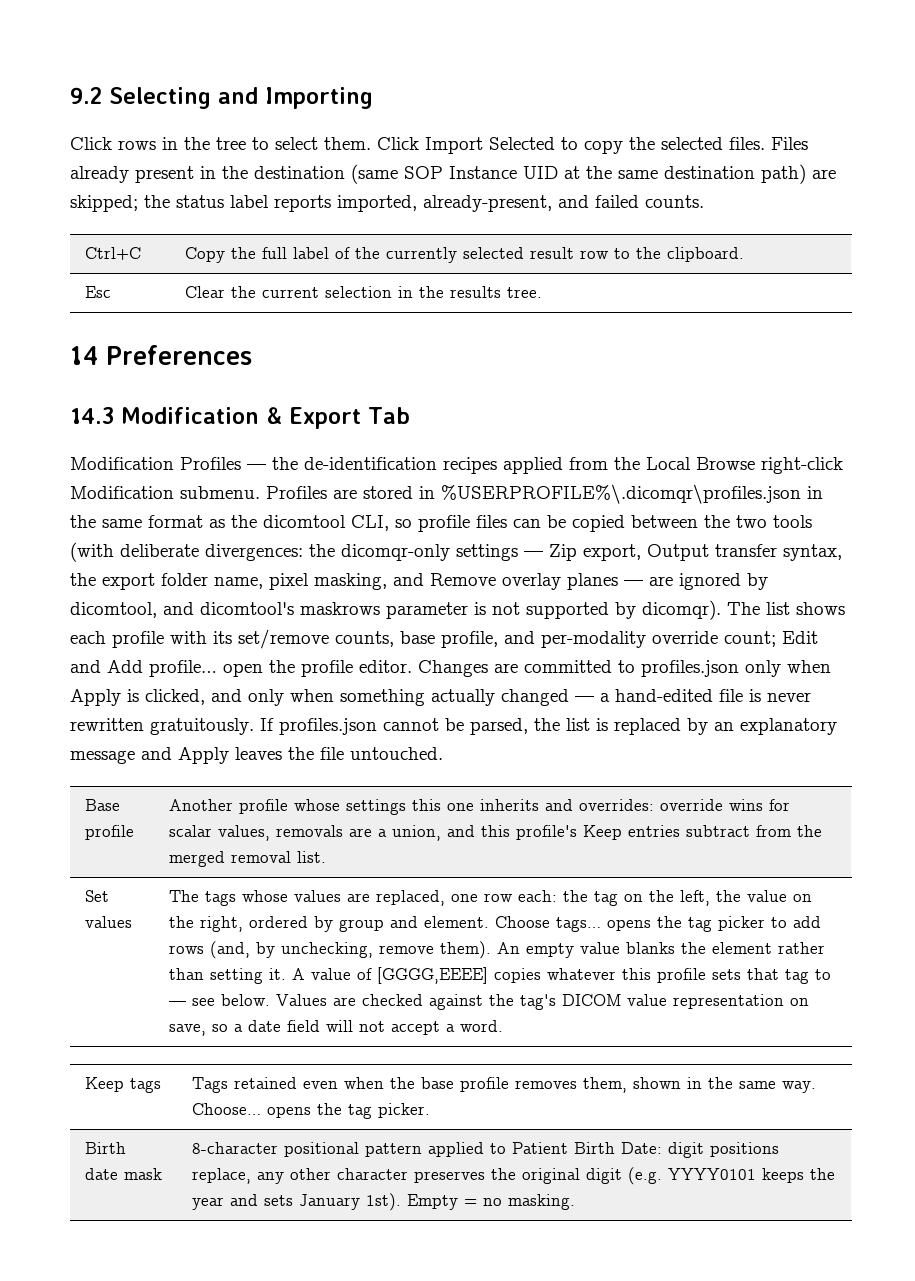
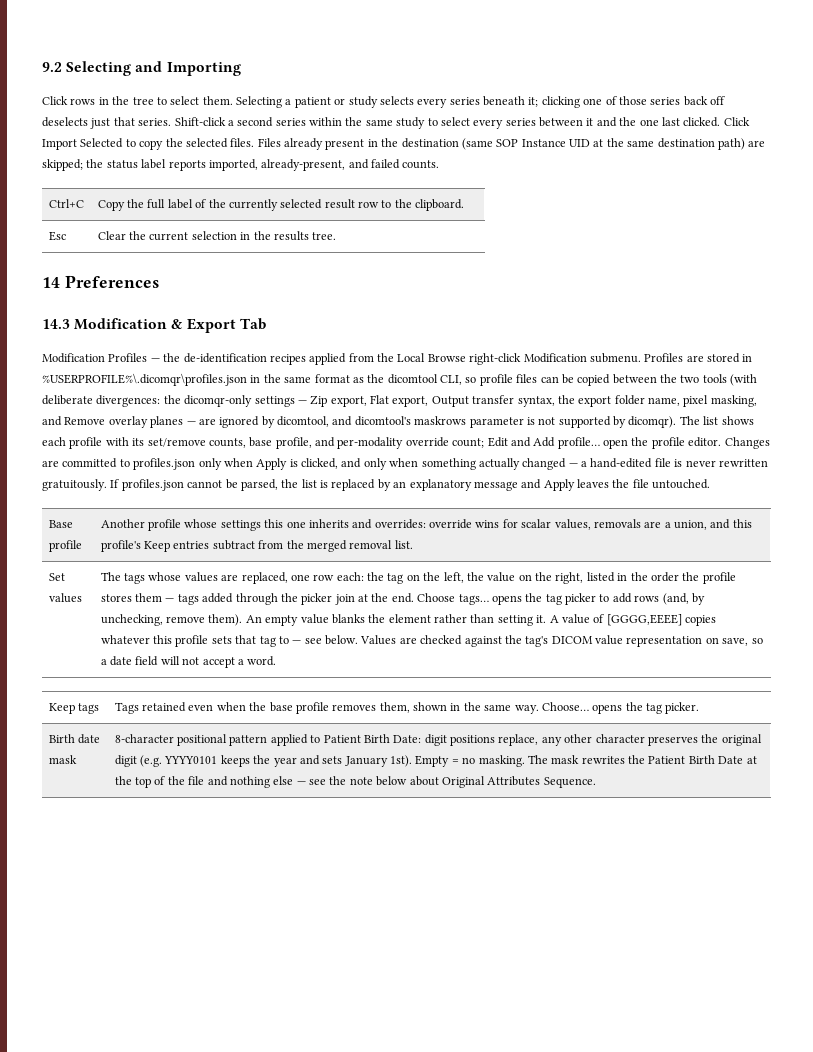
(371, 143) none -> [236,96,725,108] [42,117,721,129] Selecting a patient or study selects every series beneath it; clicking one of those series back off deselects just that series. Shift-click a second series within the same study to select every series between it and the one last clicked.
(641, 552) none -> [370,395,429,407] Flat export,
[248,916,489,932] ordered by group and element. -> [586,572,736,584] [100,593,414,605] listed in the order the profile stores them — tags added through the picker join at the end.
(575, 1202) none -> [527,755,757,764] [114,776,596,788] The mask rewrites the Patient Birth Date at the top of the file and nothing else — see the note below about Original Attributes Sequence.

